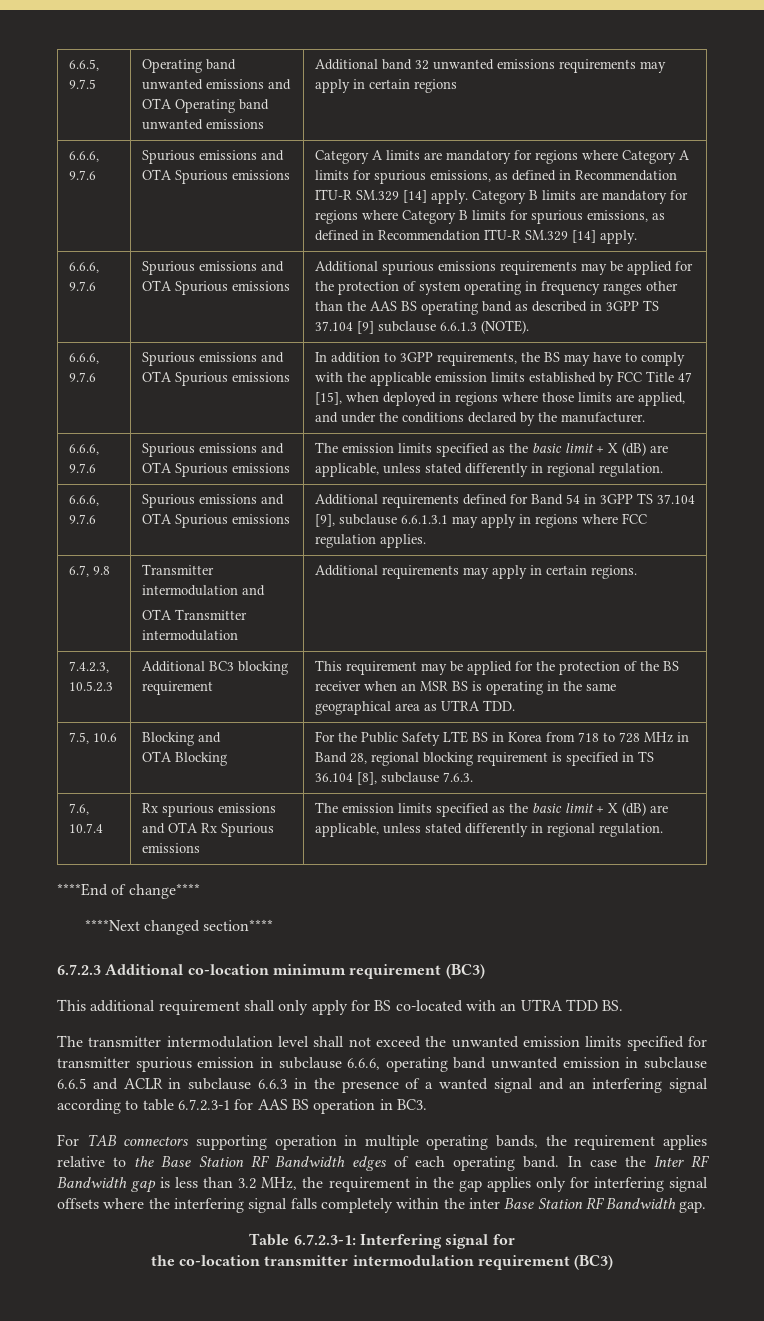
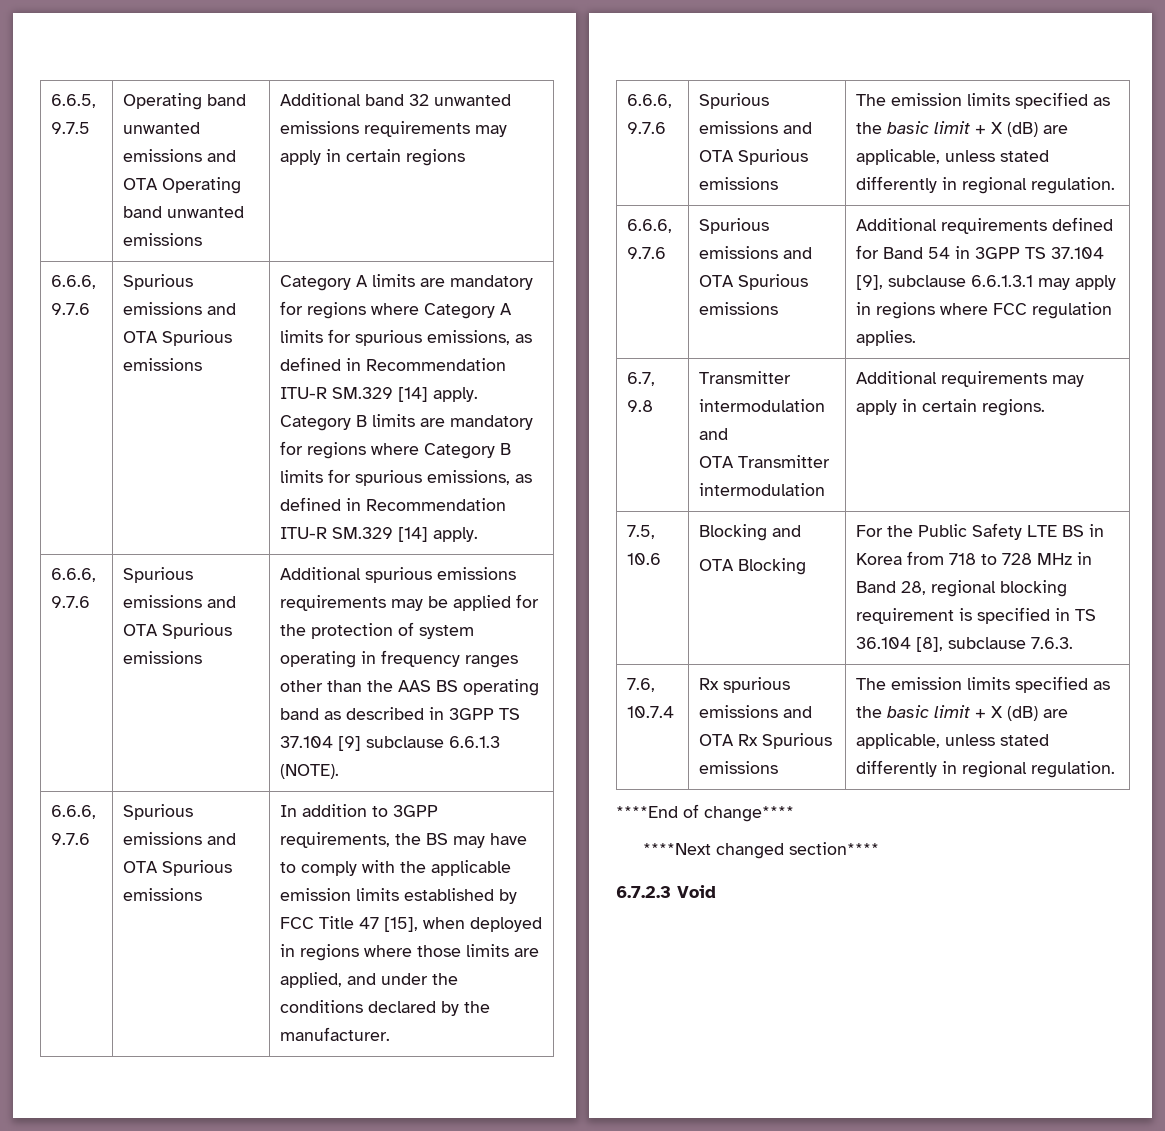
[68,661,109,673] [68,681,113,692] [141,661,288,675] [141,681,213,695] [314,660,679,675] [314,681,616,695] [314,700,515,715] // 7.4.2.3, 10.5.2.3 | Additional BC3 blocking requirement | This requirement may be applied for the protection of the BS receiver when an MSR BS is operating in the same geographical area as UTRA TDD. -> (1046, 407) none
[105,964,485,979] [57,999,624,1015] [57,1035,707,1051] [57,1057,707,1072] [57,1078,708,1093] [57,1099,427,1114] [57,1134,707,1150] [57,1155,709,1171] [57,1177,708,1193] [57,1197,707,1213] [249,1233,515,1249] [150,1255,614,1270] Additional co-location minimum requirement (BC3) // This additional requirement shall only apply for BS co-located with an UTRA TDD BS. // The transmitter intermodulation level shall not exceed the unwanted emission limits specified for transmitter spurious emission in subclause 6.6.6, operating band unwanted emission in subclause 6.6.5 and ACLR in subclause 6.6.3 in the presence of a wanted signal and an interfering signal according to table 6.7.2.3-1 for AAS BS operation in BC3. // For TAB connectors supporting operation in multiple operating bands, the requirement applies relative to the Base Station RF Bandwidth edges of each operating band. In case the Inter RF Bandwidth gap is less than 3.2 MHz, the requirement in the gap applies only for interfering signal offsets where the interfering signal falls completely within the inter Base Station RF Bandwidth gap. // Table 6.7.2.3-1: Interfering signal for // the co-location transmitter intermodulation requirement (BC3) -> [677,885,716,898] Void

